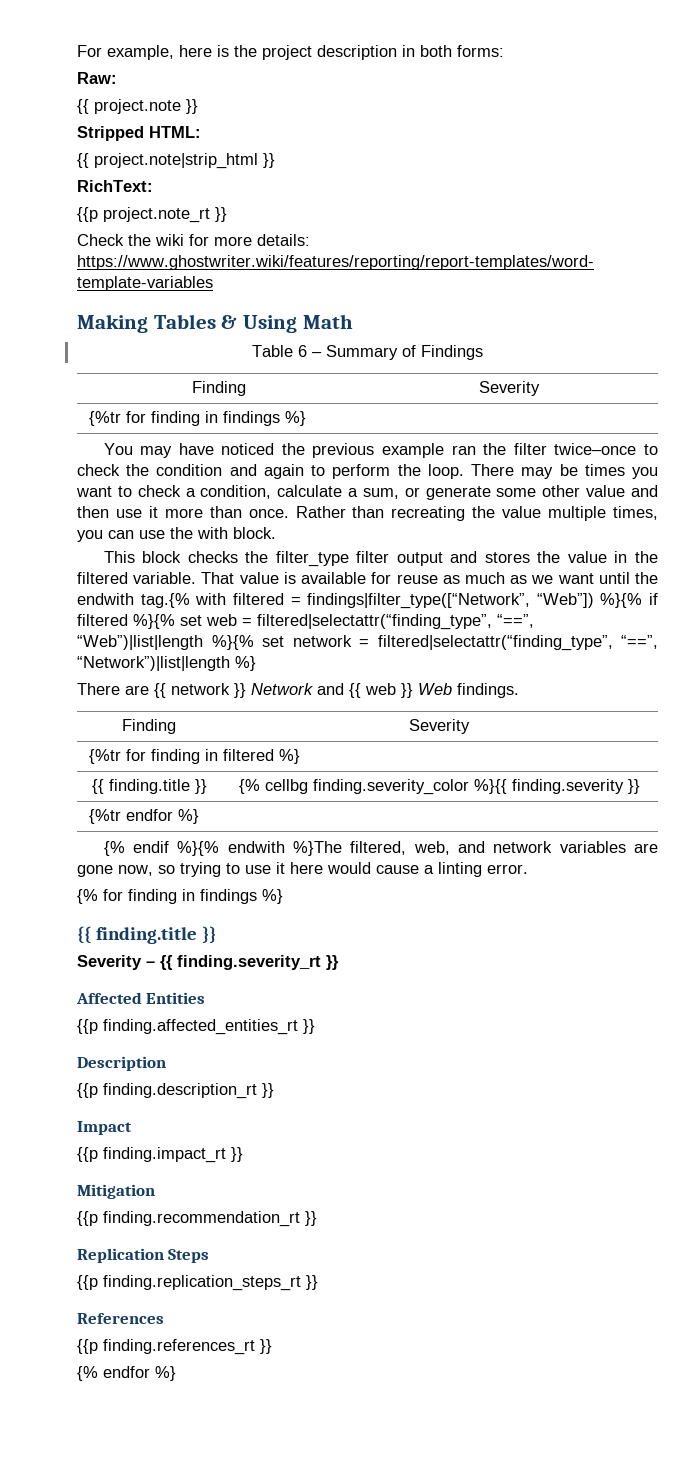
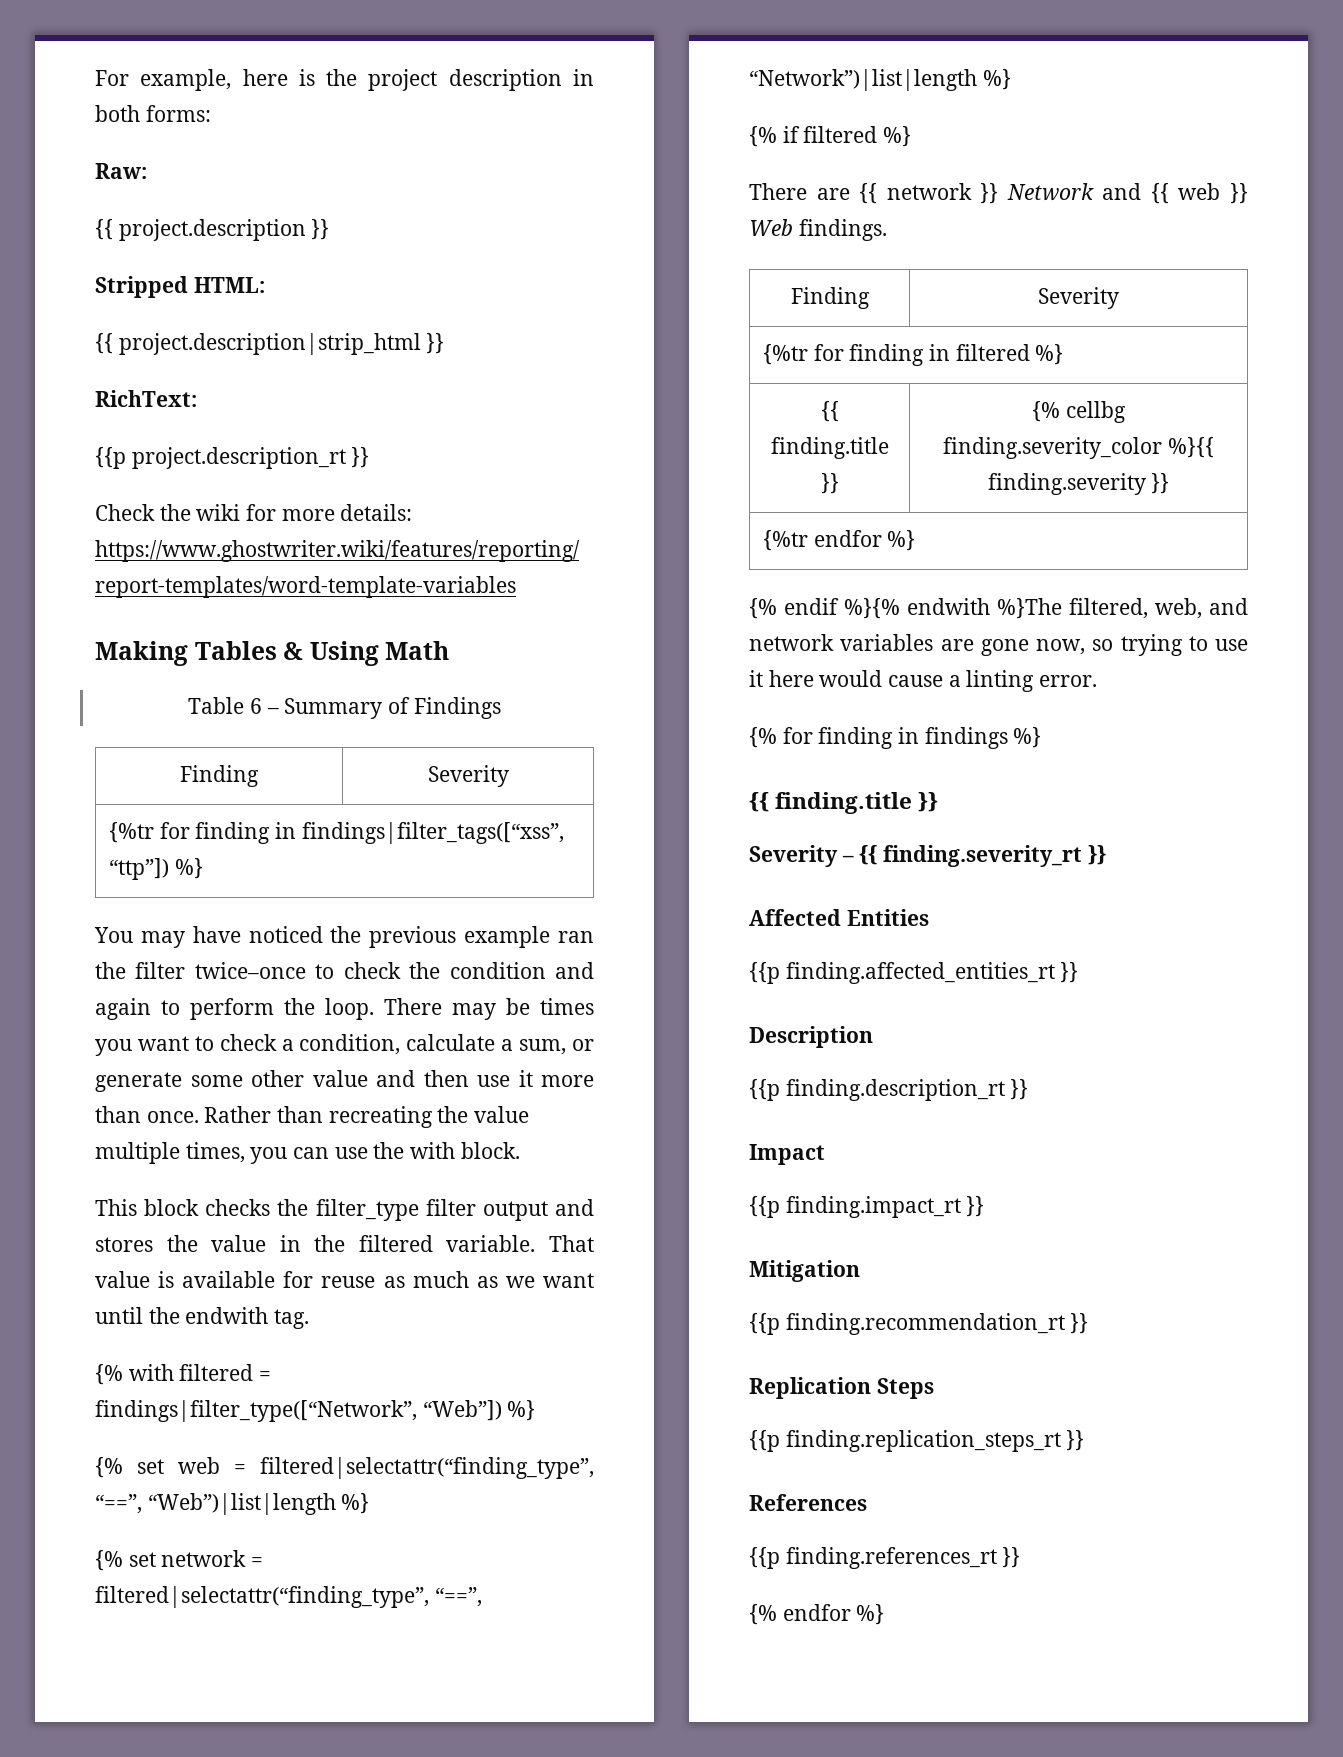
[94,99,181,114] project.note -> [118,219,306,241] project.description
[94,153,258,169] project.note|strip_html -> [118,333,421,355] project.description|strip_html
[103,207,210,223] project.note_rt -> [131,447,346,469] project.description_rt
[222,411,280,426] findings -> [301,822,564,844] [108,858,169,880] findings|filter_tags([“xss”, “ttp”])
[140,593,190,608] tag.{% -> [274,1309,310,1329] [95,1364,123,1385] tag. // {%
[600,593,658,608] [77,614,175,629] %}{% if filtered %}{% -> [507,1400,536,1421] [95,1457,123,1478] %} // {%
[211,635,254,650] %}{% -> [341,1493,370,1514] [95,1550,123,1571] %} // {%
(256, 663) none -> [749,126,912,147] // {% if filtered %}

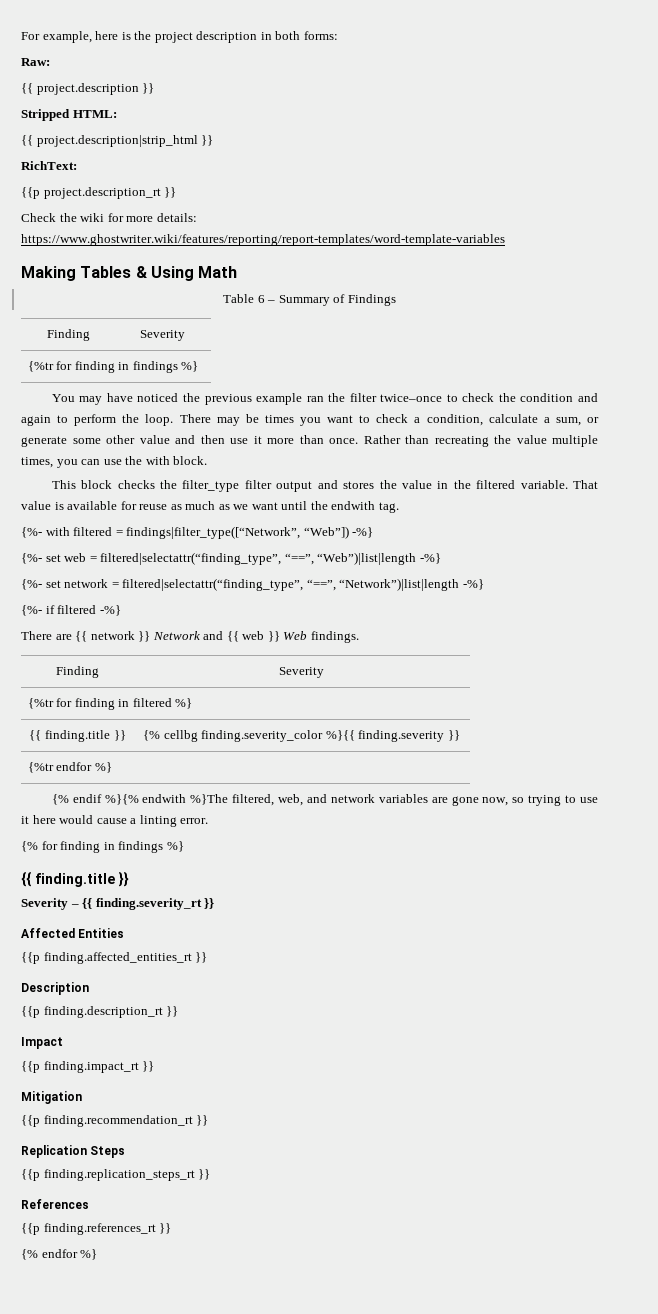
[301,822,564,844] [108,858,169,880] findings|filter_tags([“xss”, “ttp”]) -> [132,361,178,373] findings
[95,1364,123,1385] {% -> [21,527,42,538] {%-
[507,1400,536,1421] [95,1457,123,1478] %} // {% -> [352,527,374,538] [21,553,42,564] -%} // {%-
[341,1493,370,1514] [95,1550,123,1571] %} // {% -> [419,553,441,564] [21,579,42,590] -%} // {%-
[982,69,1011,90] [749,126,777,147] %} // {% -> [462,579,484,590] [21,605,42,616] -%} // {%-
[883,126,912,147] %} -> [99,605,121,616] -%}

